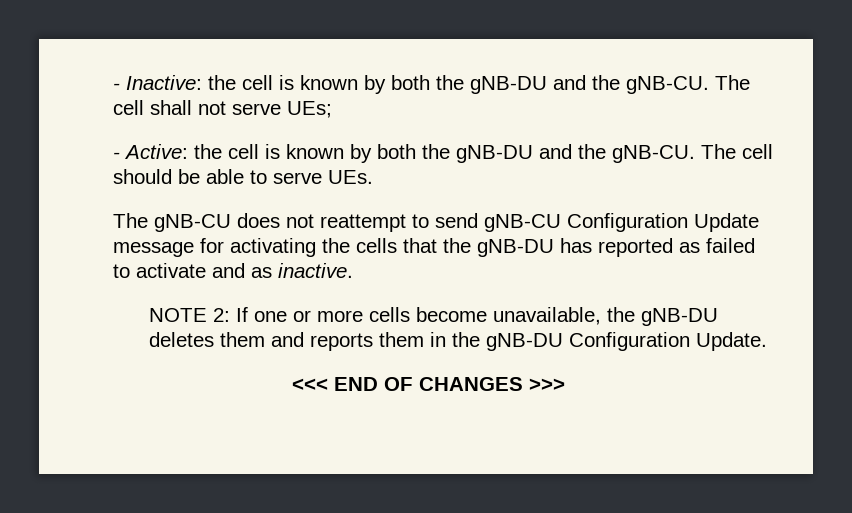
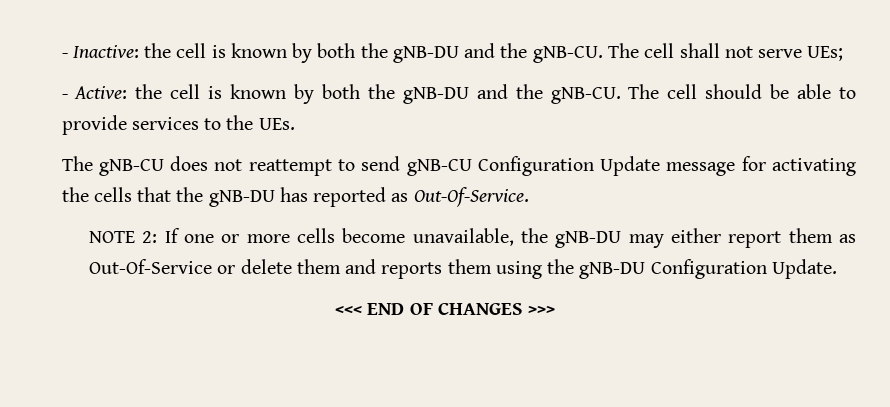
[273,172,323,184] serve -> [61,115,254,135] provide services to the
[706,238,756,253] [113,263,354,278] failed to activate and as inactive. -> [413,187,529,207] Out-Of-Service.
[148,332,214,347] deletes -> [628,228,856,248] [89,259,292,274] may either report them as Out-Of-Service or delete
[429,332,446,347] in -> [495,261,542,279] using

